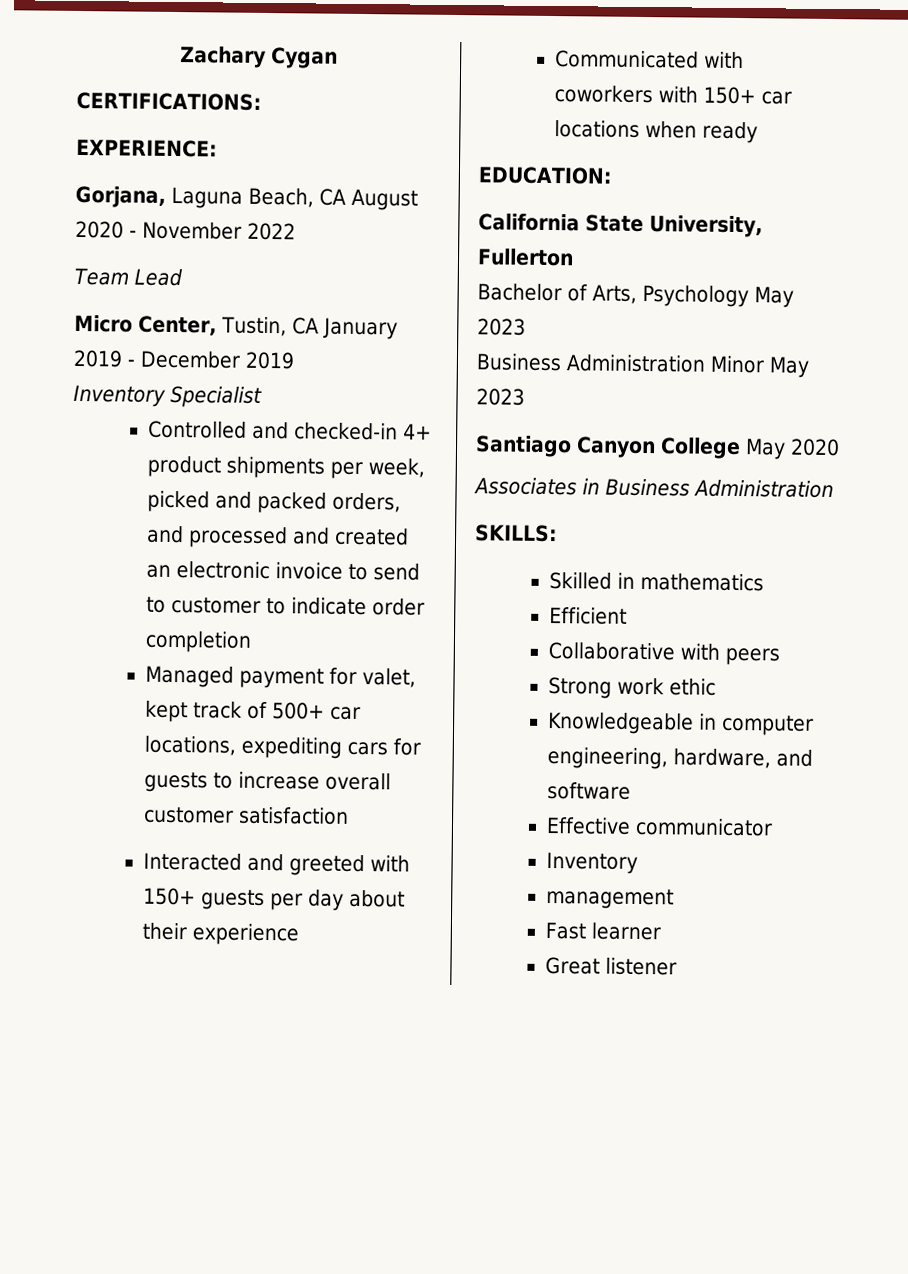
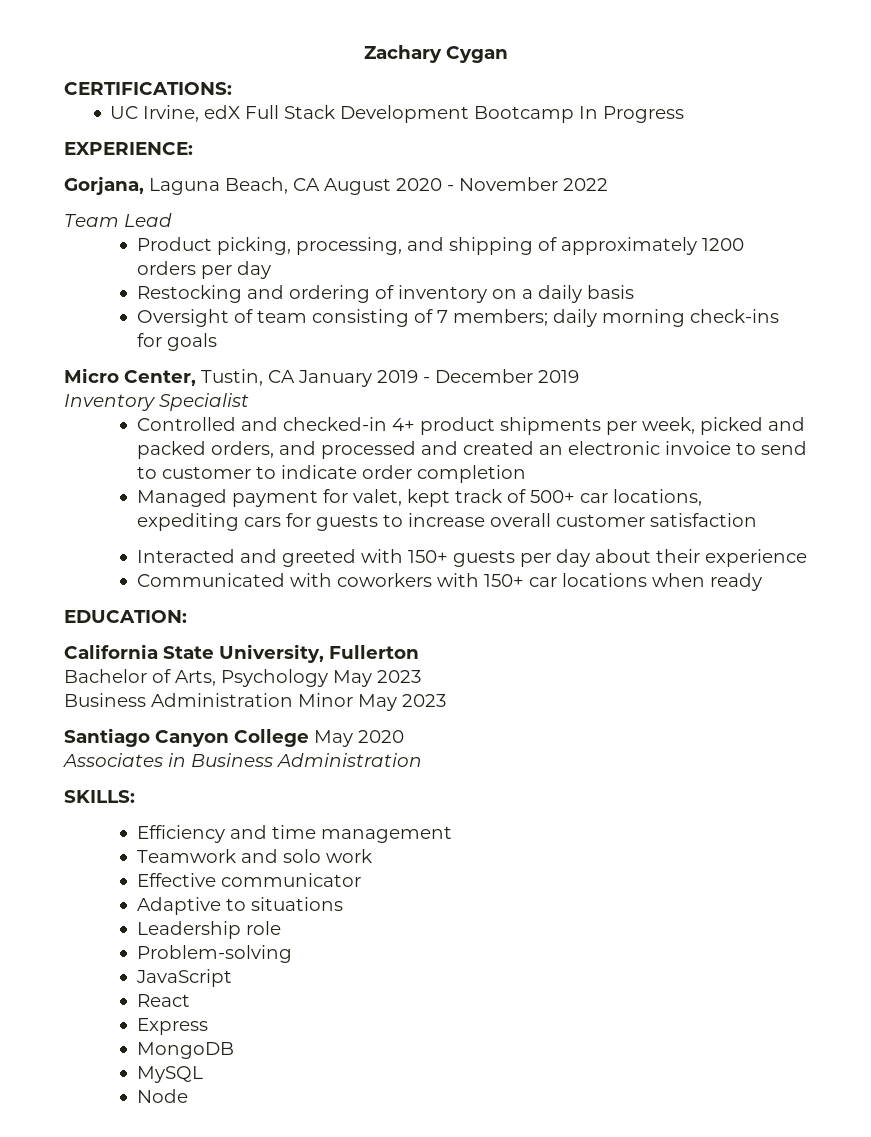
(262, 101) none -> [110,105,685,123] // UC Irvine, edX Full Stack Development Bootcamp In Progress
(183, 277) none -> [136,237,744,255] [136,261,271,279] [136,285,634,303] [136,309,779,327] [136,333,217,351] // Product picking, processing, and shipping of approximately 1200 orders per day // Restocking and ordering of inventory on a daily basis // Oversight of team consisting of 7 members; daily morning check-ins for goals
[549,572,765,592] [549,607,628,625] [548,642,781,666] [548,677,717,699] [547,712,815,736] [547,747,814,770] [547,782,632,800] [546,817,774,837] [546,851,639,874] [546,887,675,910] [545,921,662,941] [545,956,678,976] Skilled in mathematics // Efficient // Collaborative with peers // Strong work ethic // Knowledgeable in computer engineering, hardware, and software // Effective communicator // Inventory // management // Fast learner // Great listener -> [136,825,452,843] [136,849,372,863] [136,873,361,887] [136,897,343,915] [136,921,281,939] [136,945,292,963] [135,969,232,987] [136,994,190,1007] [136,1018,208,1035] [136,1042,234,1059] [136,1066,203,1083] [136,1089,188,1103] Efficiency and time management // Teamwork and solo work // Effective communicator // Adaptive to situations // Leadership role // Problem-solving // JavaScript // React // Express // MongoDB // MySQL // Node

